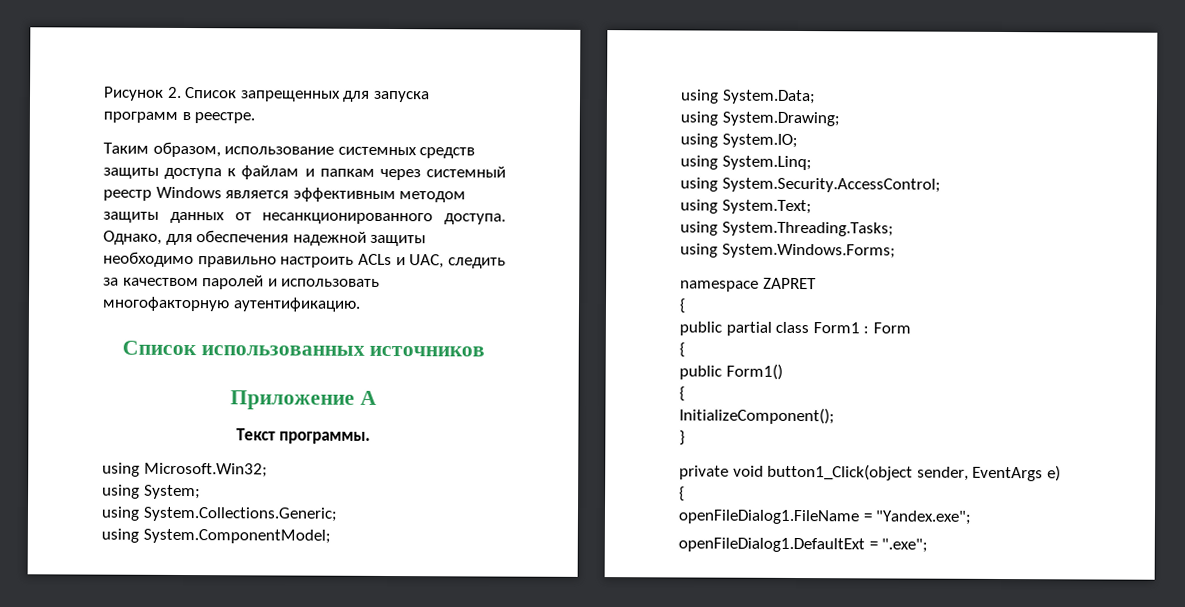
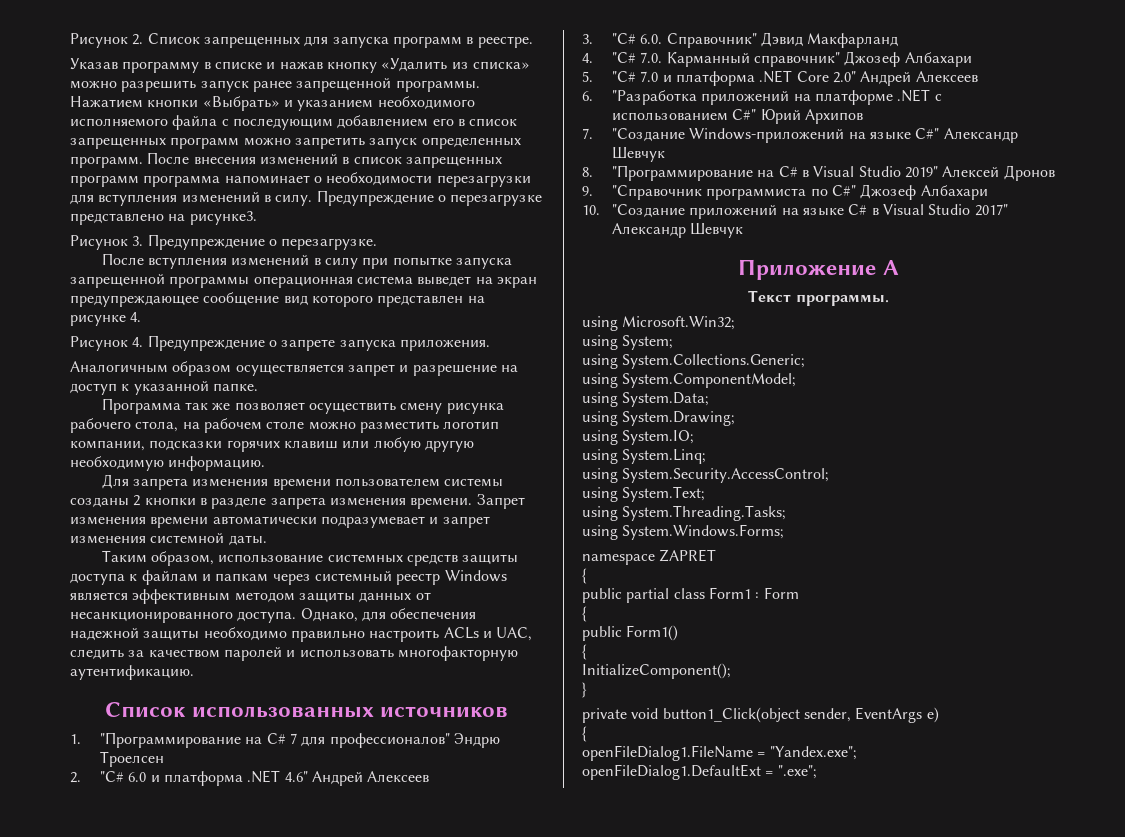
(256, 118) none -> [70,58,530,73] [70,78,480,92] [70,96,475,111] [70,115,518,130] [70,137,521,149] [70,152,502,168] [70,172,531,187] [70,190,543,206] [70,211,257,225] [70,234,378,250] [101,253,512,269] [70,274,537,288] [70,292,485,307] [70,312,142,326] [70,335,490,351] [70,361,518,376] [70,381,258,395] [101,398,504,414] [70,418,500,433] [70,437,474,452] [70,456,266,471] [101,474,504,490] [70,494,525,509] [70,516,490,528] [70,533,267,546] // Указав программу в списке и нажав кнопку «Удалить из списка» можно разрешить запуск ранее запрещенной программы. Нажатием кнопки «Выбрать» и указанием необходимого исполняемого файла с последующим добавлением его в список запрещенных программ можно запретить запуск определенных программ. После внесения изменений в список запрещенных программ программа напоминает о необходимости перезагрузки для вступления изменений в силу. Предупреждение о перезагрузке представлено на рисунке3. // Рисунок 3. Предупреждение о перезагрузке. // После вступления изменений в силу при попытке запуска запрещенной программы операционная система выведет на экран предупреждающее сообщение вид которого представлен на рисунке 4. // Рисунок 4. Предупреждение о запрете запуска приложения. // Аналогичным образом осуществляется запрет и разрешение на доступ к указанной папке. // Программа так же позволяет осуществить смену рисунка рабочего стола, на рабочем столе можно разместить логотип компании, подсказки горячих клавиш или любую другую необходимую информацию. // Для запрета изменения времени пользователем системы созданы 2 кнопки в разделе запрета изменения времени. Запрет изменения времени автоматически подразумевает и запрет изменения системной даты.
(486, 351) none -> [70,732,500,748] [100,751,165,767] [70,770,430,786] [582,32,899,48] [582,51,972,67] [582,70,978,86] [582,89,942,105] [612,109,864,124] [582,128,1018,143] [612,147,666,162] [582,165,1055,181] [582,184,988,200] [582,204,1008,219] [612,223,744,238] // 1. "Программирование на C# 7 для профессионалов" Эндрю Троелсен // 2. "C# 6.0 и платформа .NET 4.6" Андрей Алексеев // 3. "С# 6.0. Справочник" Дэвид Макфарланд // 4. "С# 7.0. Карманный справочник" Джозеф Албахари // 5. "С# 7.0 и платформа .NET Core 2.0" Андрей Алексеев // 6. "Разработка приложений на платформе .NET с использованием C#" Юрий Архипов // 7. "Создание Windows-приложений на языке C#" Александр Шевчук // 8. "Программирование на C# в Visual Studio 2019" Алексей Дронов // 9. "Справочник программиста по C#" Джозеф Албахари // 10. "Создание приложений на языке C# в Visual Studio 2017" Александр Шевчук

